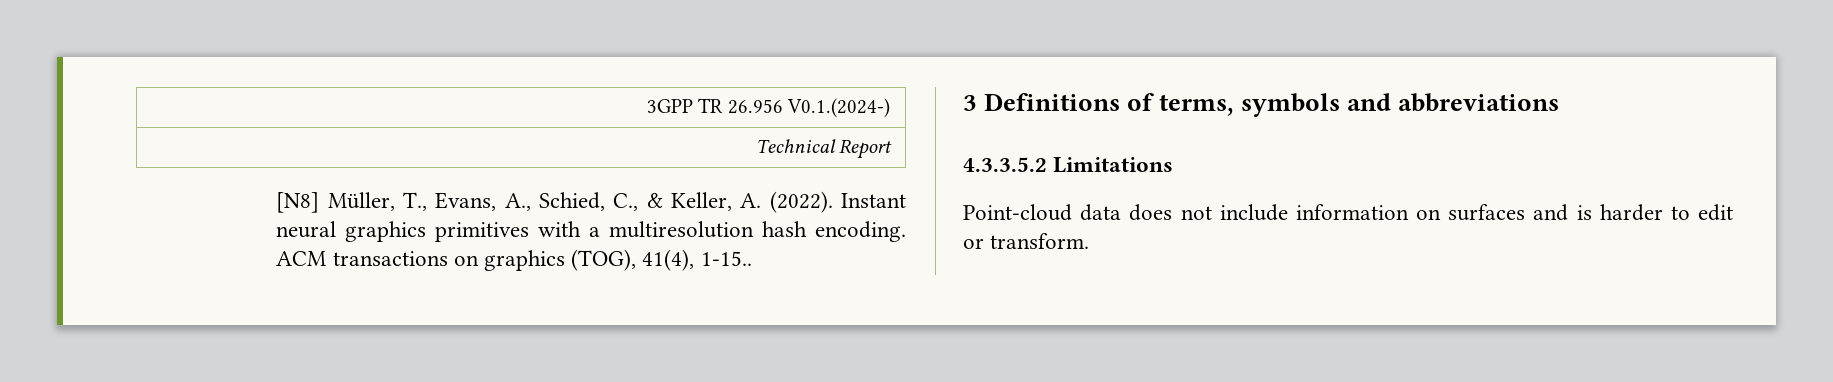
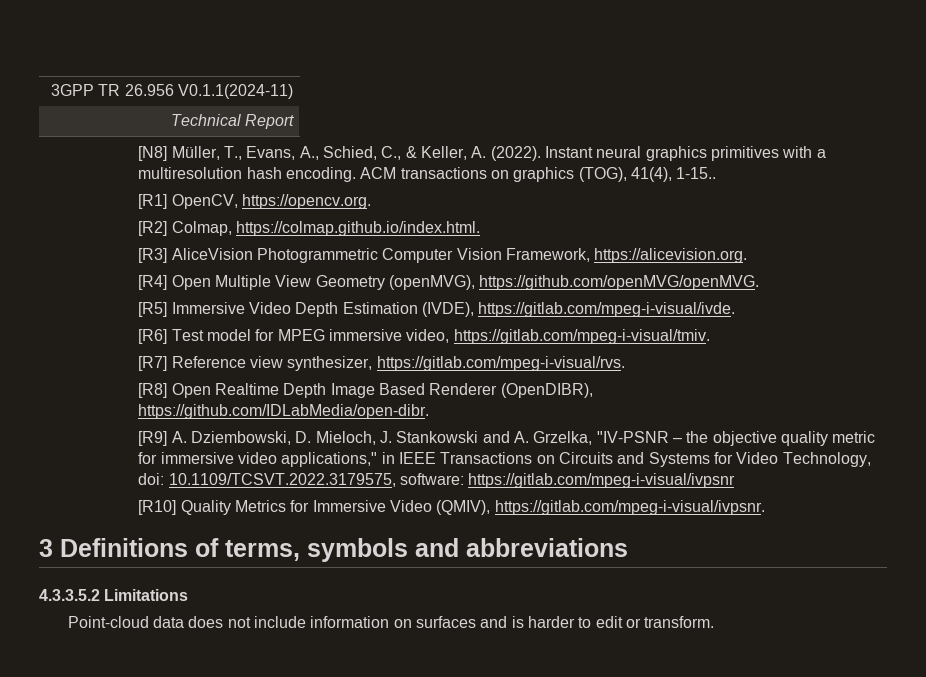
[787,98,891,118] V0.1.(2024-) -> [177,84,293,99] V0.1.1(2024-11)
(752, 258) none -> [138,194,372,209] [138,221,481,236] [138,248,748,263] [138,275,760,290] [138,302,736,317] [138,329,710,344] [138,356,625,371] [138,383,593,398] [138,404,430,419] [138,431,876,446] [138,452,871,467] [138,473,736,488] [138,500,765,515] // [R1] OpenCV, https://opencv.org. // [R2] Colmap, https://colmap.github.io/index.html. // [R3] AliceVision Photogrammetric Computer Vision Framework, https://alicevision.org. // [R4] Open Multiple View Geometry (openMVG), https://github.com/openMVG/openMVG. // [R5] Immersive Video Depth Estimation (IVDE), https://gitlab.com/mpeg-i-visual/ivde. // [R6] Test model for MPEG immersive video, https://gitlab.com/mpeg-i-visual/tmiv. // [R7] Reference view synthesizer, https://gitlab.com/mpeg-i-visual/rvs. // [R8] Open Realtime Depth Image Based Renderer (OpenDIBR), https://github.com/IDLabMedia/open-dibr. // [R9] A. Dziembowski, D. Mieloch, J. Stankowski and A. Grzelka, "IV-PSNR – the objective quality metric for immersive video applications," in IEEE Transactions on Circuits and Systems for Video Technology, doi: 10.1109/TCSVT.2022.3179575, software: https://gitlab.com/mpeg-i-visual/ivpsnr // [R10] Quality Metrics for Immersive Video (QMIV), https://gitlab.com/mpeg-i-visual/ivpsnr.

